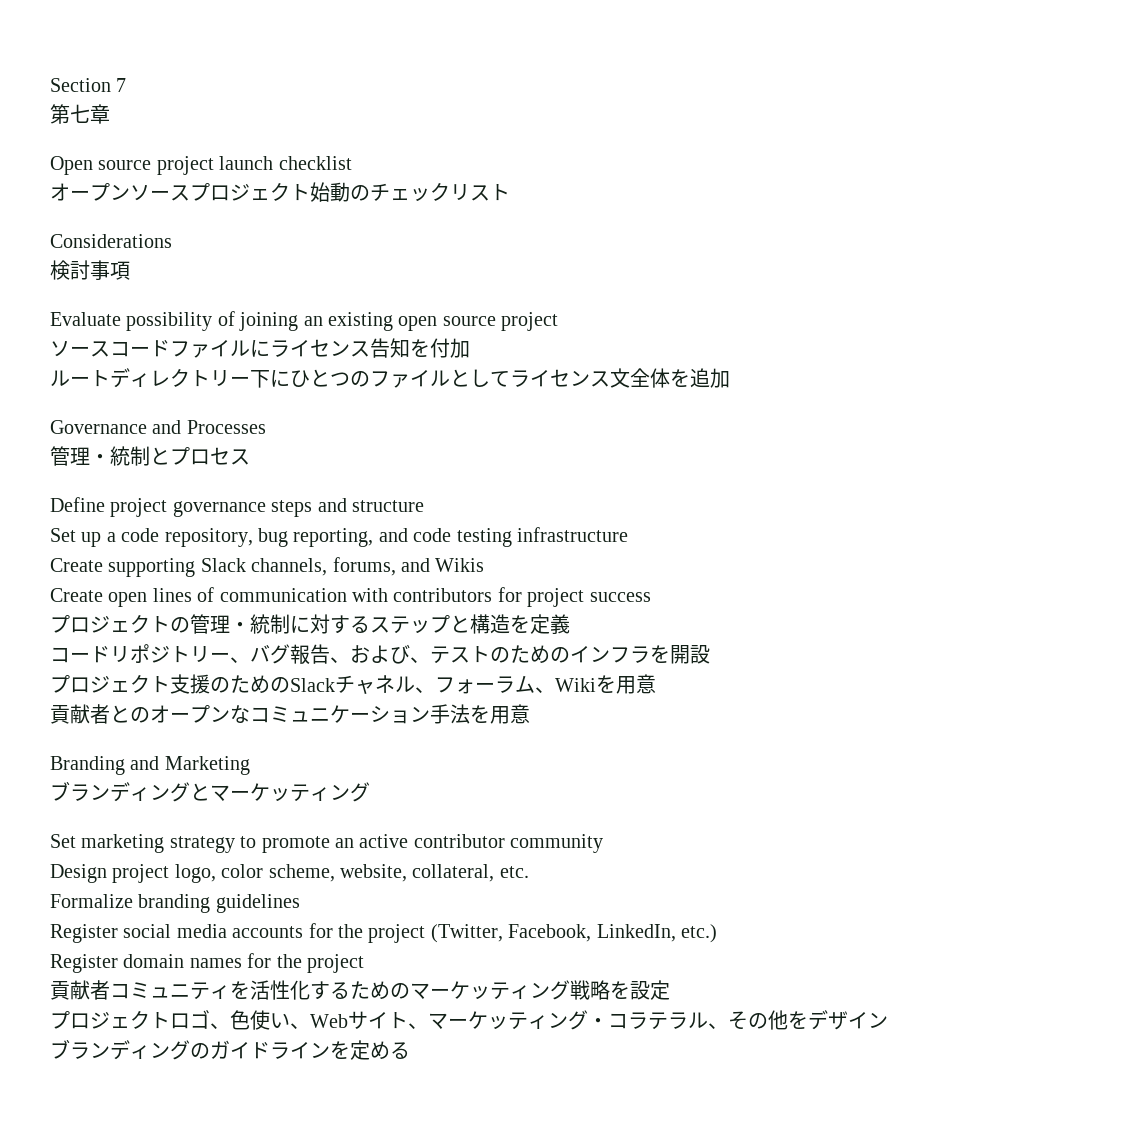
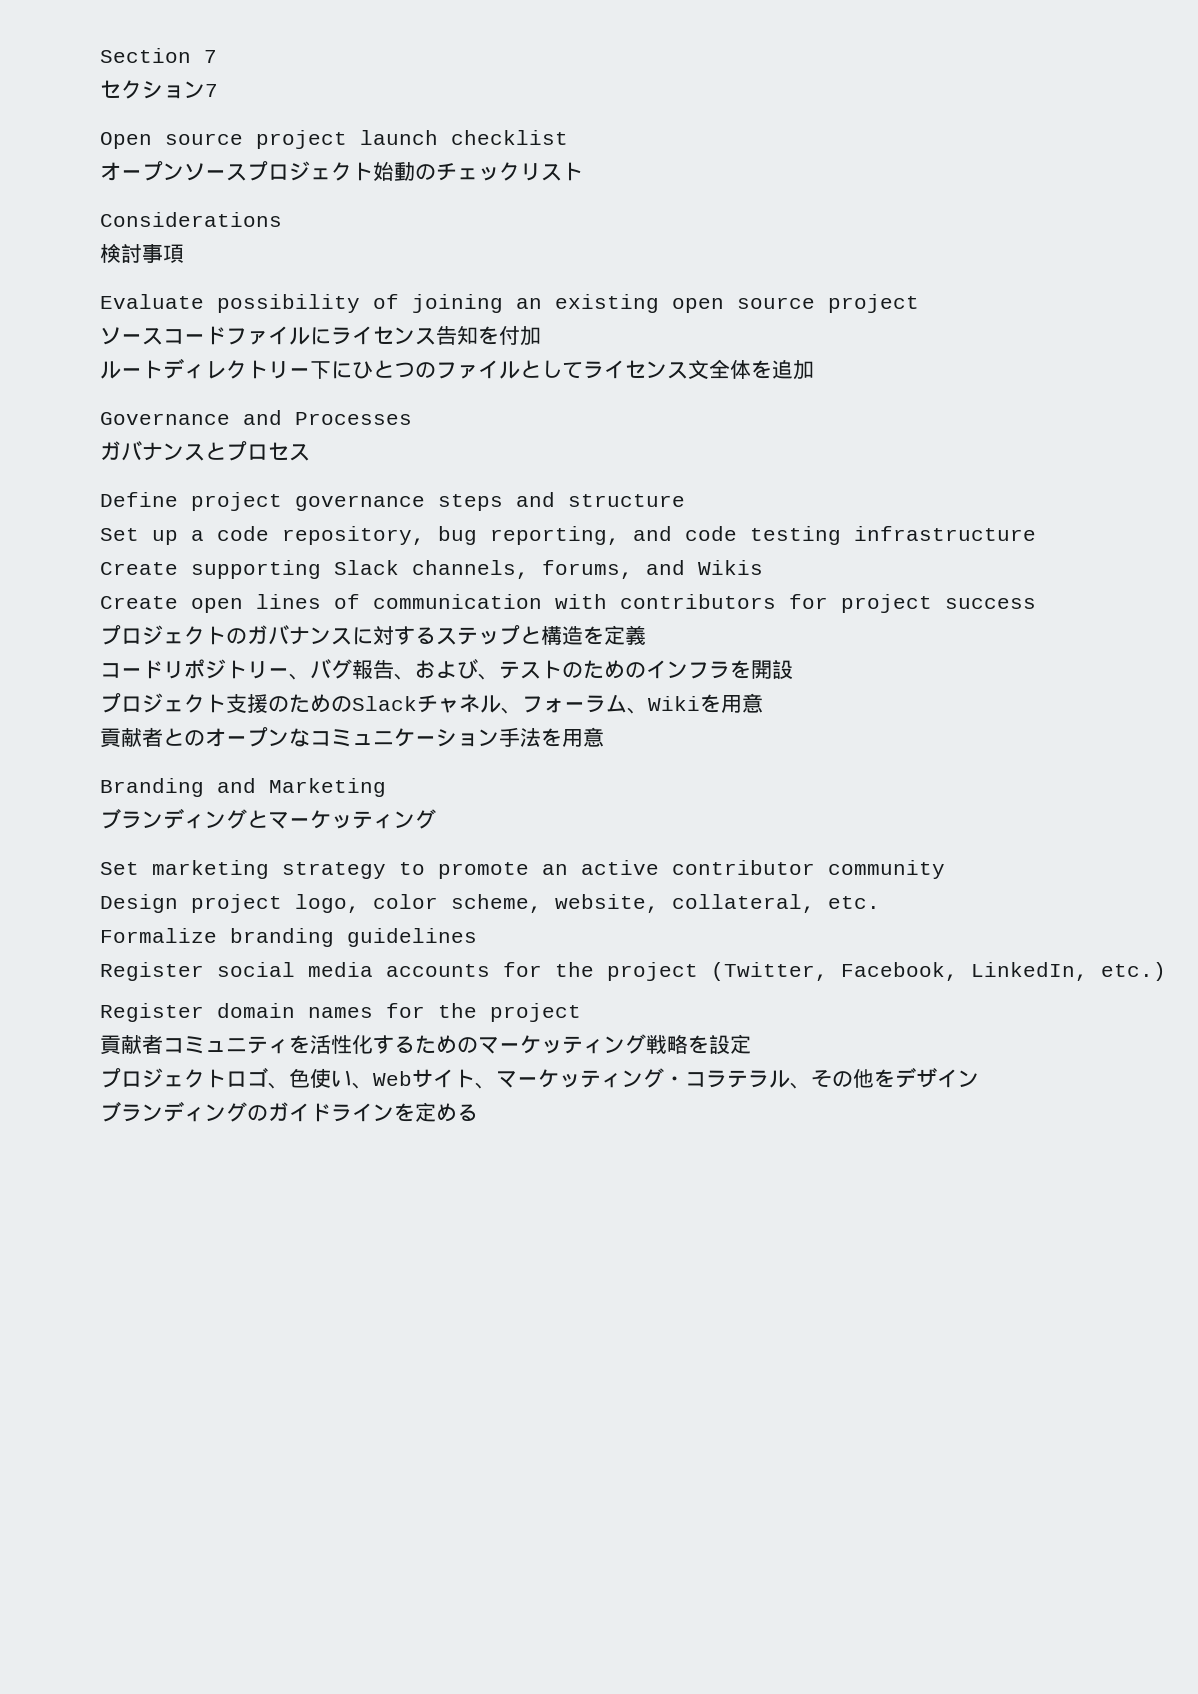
[50,104,110,124] 第七章 -> [100,80,218,99] セクション7
[50,446,150,466] 管理・統制 -> [100,441,205,461] ガバナンス
[190,614,290,634] 管理・統制 -> [247,625,352,645] ガバナンス

